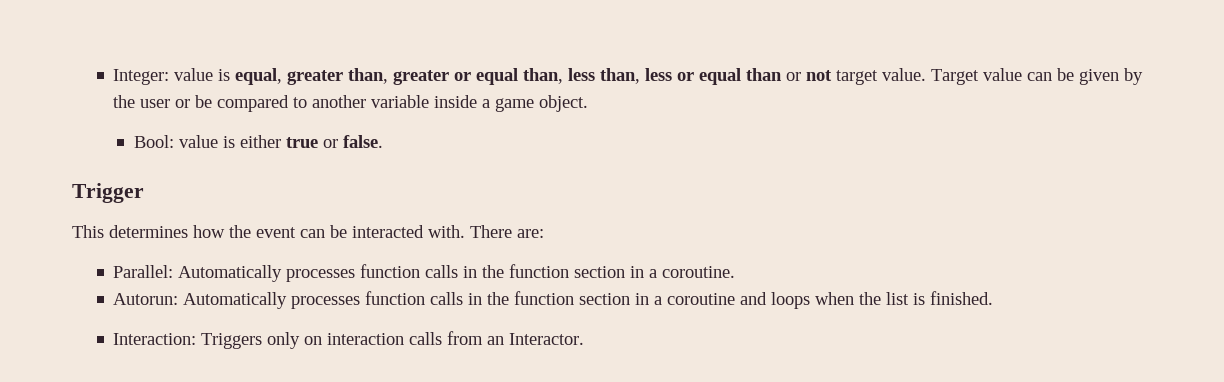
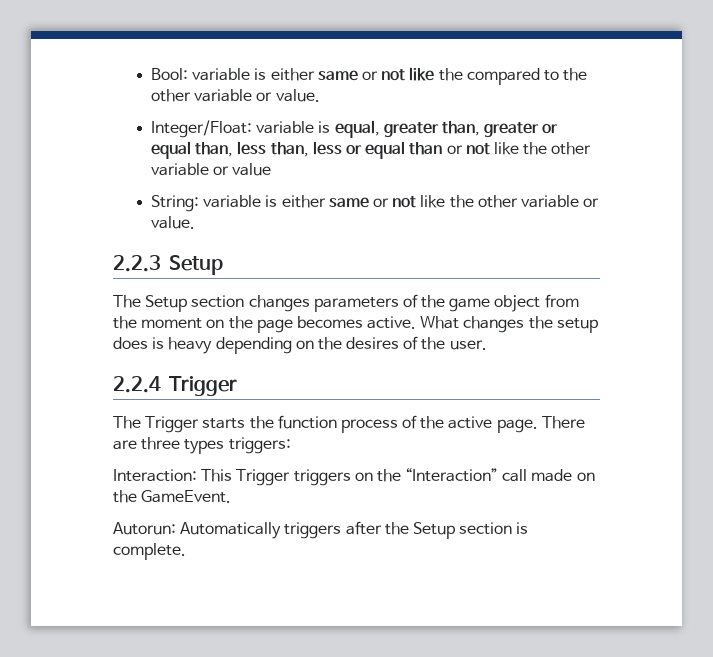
[113,68,214,85] Integer: value -> [151,67,588,85] [151,89,320,102] [151,120,315,138] Bool: variable is either same or not like the compared to the other variable or value. // Integer/Float: variable
[836,68,1144,85] [113,95,589,112] [133,135,383,148] [72,183,144,203] [72,225,544,238] [113,264,736,282] [113,291,994,309] [113,331,585,349] target value. Target value can be given by the user or be compared to another variable inside a game object. // Bool: value is either true or false. // Trigger // This determines how the event can be interacted with. There are: // Parallel: Automatically processes function calls in the function section in a coroutine. // Autorun: Automatically processes function calls in the function section in a coroutine and loops when the list is finished. // Interaction: Triggers only on interaction calls from an Interactor. -> [493,142,592,155] [151,163,272,176] [151,195,600,212] [151,216,196,229] [113,255,223,275] [113,294,579,312] [113,316,598,333] [113,336,487,354] [113,376,237,396] [113,415,585,433] [113,437,291,454] [113,468,595,486] [113,490,232,503] [113,521,529,539] [113,543,186,560] like the other variable or value // String: variable is either same or not like the other variable or value. // 2.2.3 Setup // The Setup section changes parameters of the game object from the moment on the page becomes active. What changes the setup does is heavy depending on the desires of the user. // 2.2.4 Trigger // The Trigger starts the function process of the active page. There are three types triggers: // Interaction: This Trigger triggers on the “Interaction” call made on the GameEvent. // Autorun: Automatically triggers after the Setup section is complete.

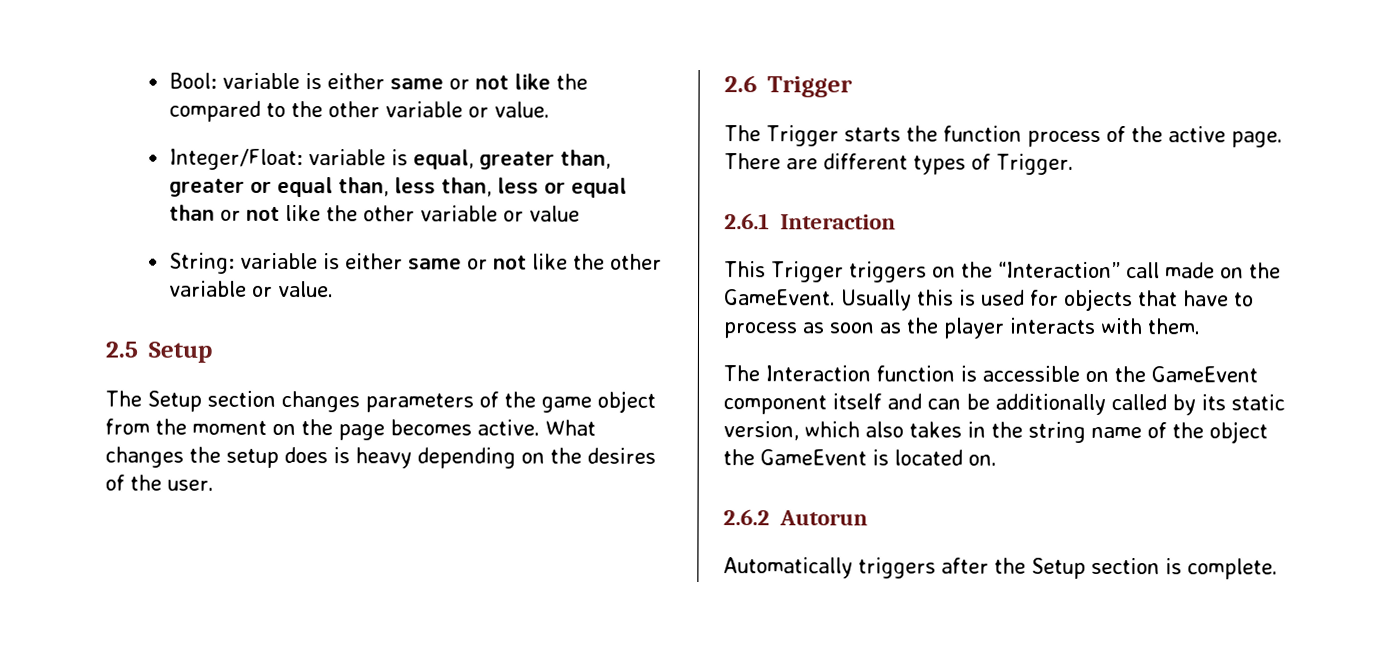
[113,255,161,272] 2.2.3 -> [105,341,138,358] 2.5
[113,376,161,393] 2.2.4 -> [724,75,757,93] 2.6
[141,437,291,454] [113,469,197,482] three types triggers: // Interaction: -> [823,153,1074,175] [724,213,896,230] different types of Trigger. // 2.6.1 Interaction //
[113,522,176,535] // Autorun: -> [841,288,1254,312] [723,317,1201,339] [723,365,1258,383] [723,393,1285,416] [723,421,1268,444] [723,449,997,466] [723,509,868,526] Usually this is used for objects that have to process as soon as the player interacts with them. // The Interaction function is accessible on the GameEvent component itself and can be additionally called by its static version, which also takes in the string name of the object the GameEvent is located on. // 2.6.2 Autorun //

